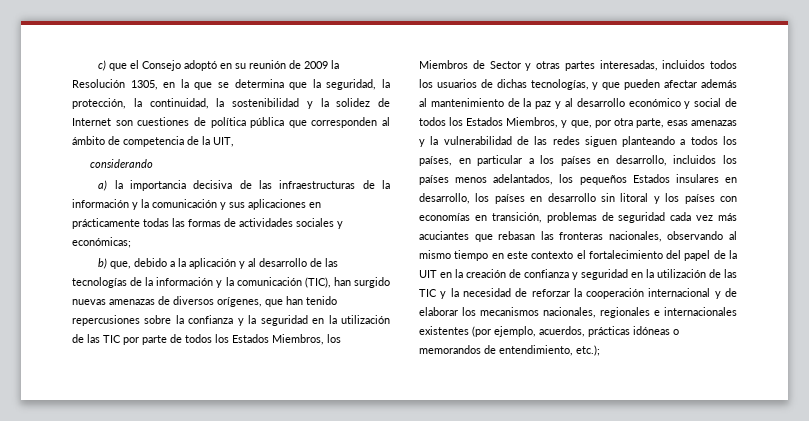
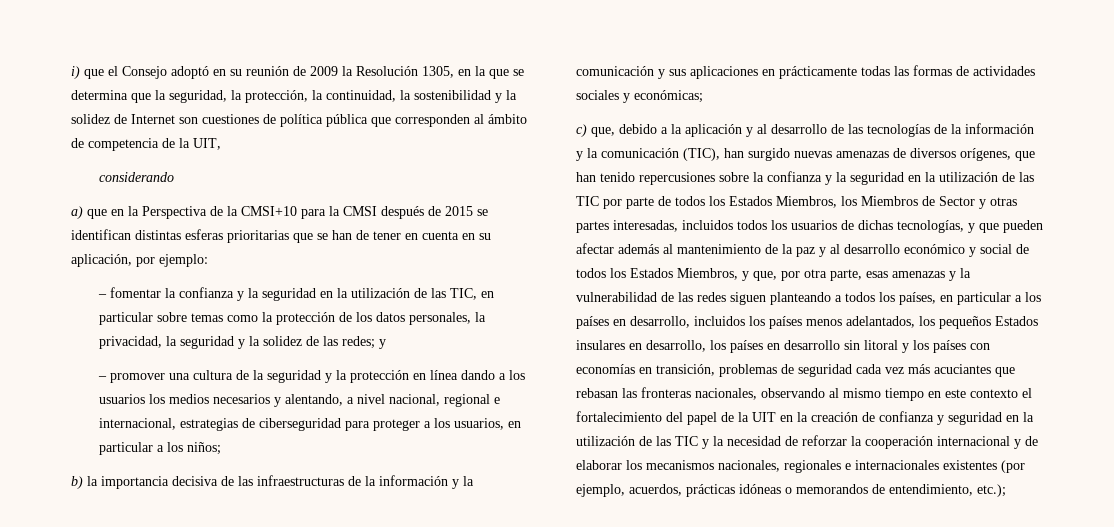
[98,60,107,71] c) -> [71,66,80,79] i)
(108, 185) none -> [87,206,488,219] [71,229,491,243] [71,254,208,267] [97,287,494,301] [98,312,486,325] [98,336,386,349] [97,370,525,383] [98,394,500,407] [98,418,521,431] [98,442,221,455] [71,476,83,489] que en la Perspectiva de la CMSI+10 para la CMSI después de 2015 se identifican distintas esferas prioritarias que se han de tener en cuenta en su aplicación, por ejemplo: // – fomentar la confianza y la seguridad en la utilización de las TIC, en particular sobre temas como la protección de los datos personales, la privacidad, la seguridad y la solidez de las redes; y // – promover una cultura de la seguridad y la protección en línea dando a los usuarios los medios necesarios y alentando, a nivel nacional, regional e internacional, estrategias de ciberseguridad para proteger a los usuarios, en particular a los niños; // b)
[98,258,108,269] b) -> [576,124,587,137] c)

